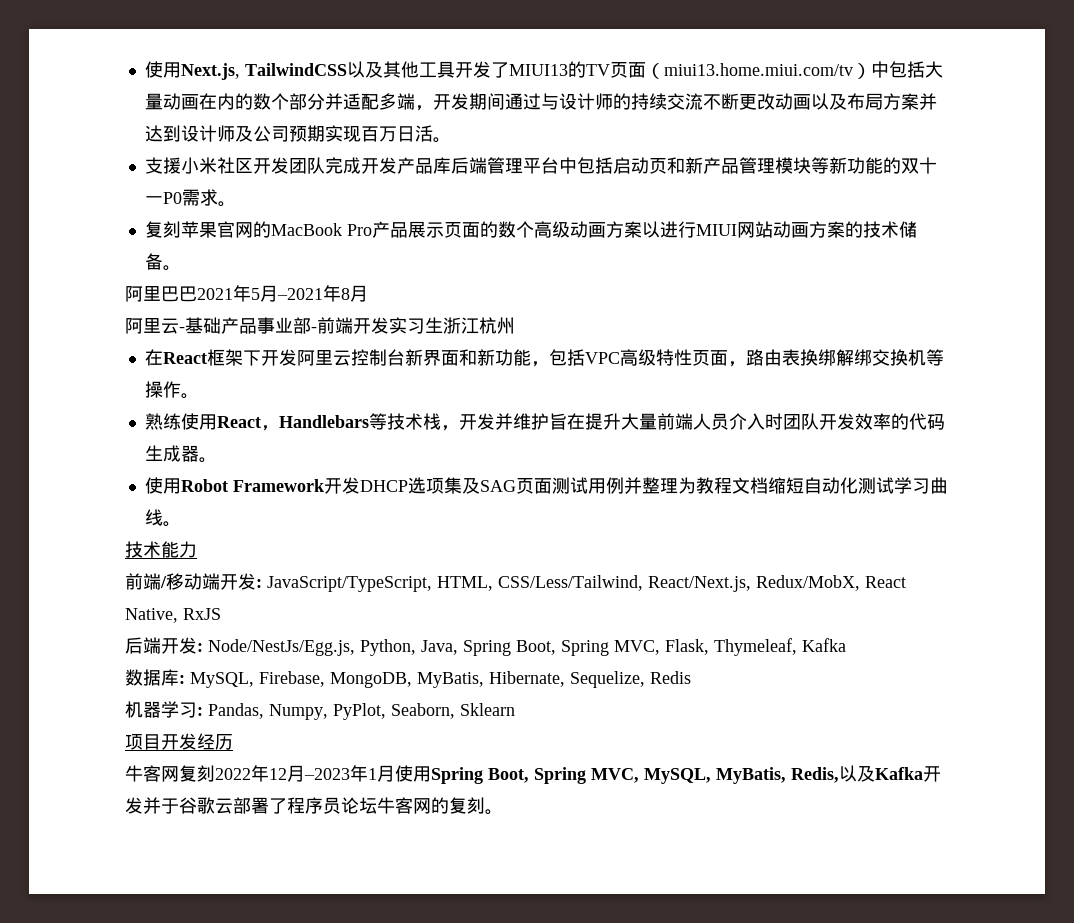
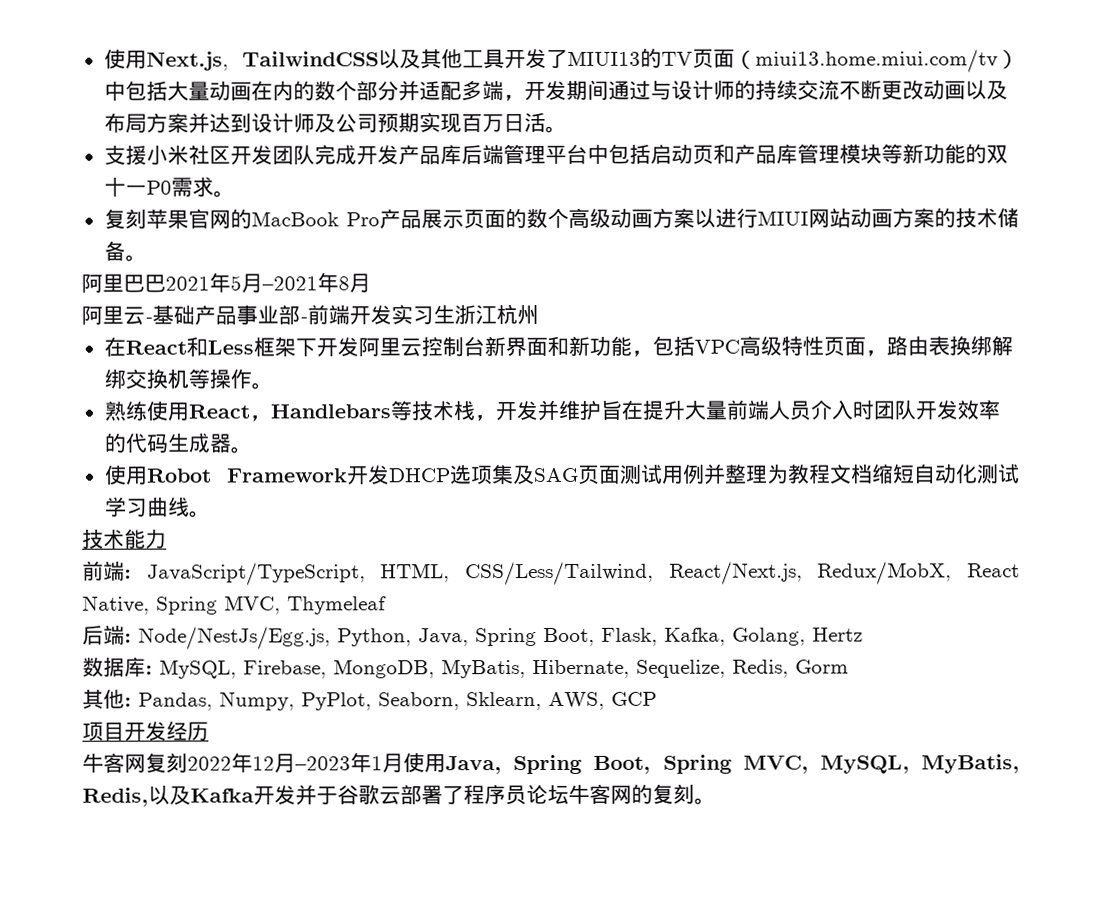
[684,157,739,174] 新产品 -> [733,143,798,165] 产品库
(207, 358) none -> [185,336,254,357] 和Less
[160,573,256,590] /移动端开发 -> (125, 571) none
[183,608,221,620] [125,637,197,654] RxJS // 后端开发 -> [156,595,387,615] [82,625,125,645] Spring MVC, Thymeleaf // 后端
[561,638,846,656] Spring MVC, Flask, Thymeleaf, Kafka -> [601,627,863,646] Flask, Kafka, Golang, Hertz
[650,671,691,684] [125,701,197,718] Redis // 机器学习 -> [732,659,849,678] [82,689,125,709] Redis, Gorm // 其他
[460,703,515,716] Sklearn -> [466,691,657,711] Sklearn, AWS, GCP
(431, 774) none -> [445,756,502,775] Java,

